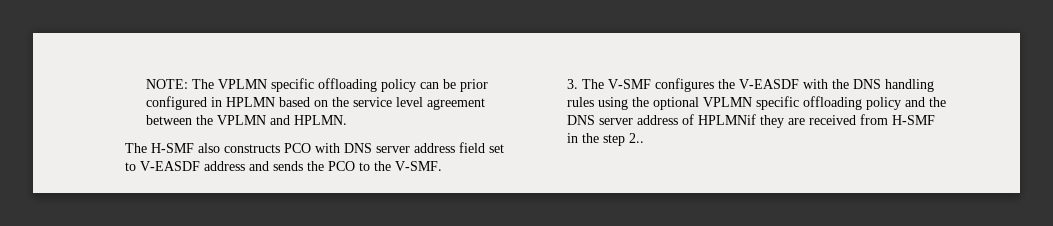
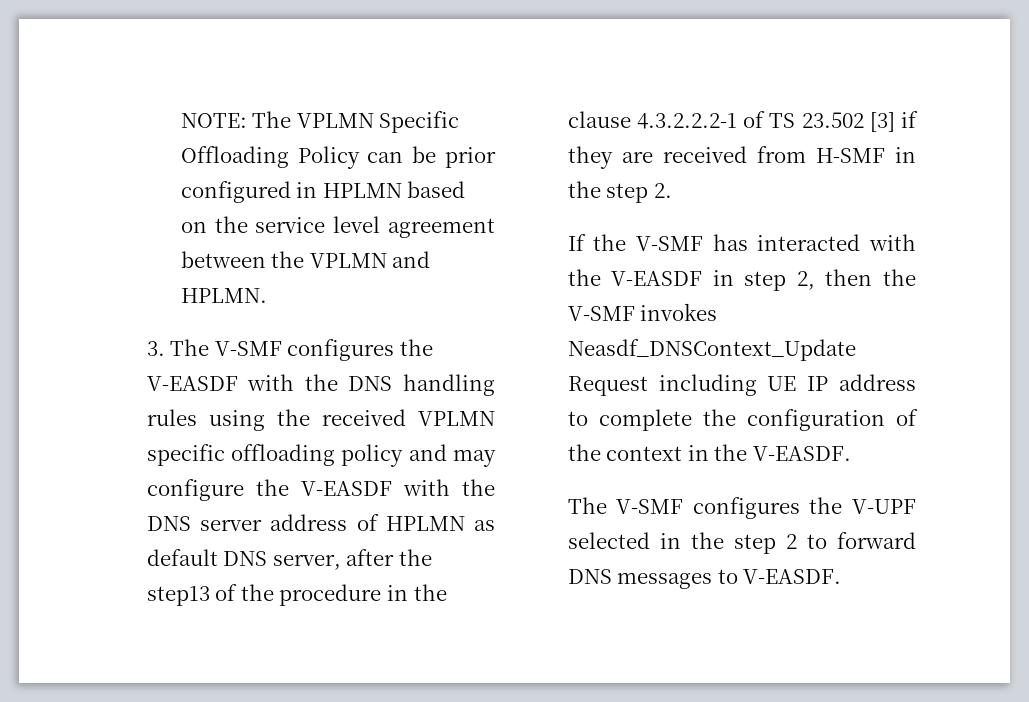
[271,78,417,92] specific offloading policy -> [379,111,460,133] [180,146,360,169] Specific Offloading Policy
[125,142,505,153] [125,161,443,171] // The H-SMF also constructs PCO with DNS server address field set to V-EASDF address and sends the PCO to the V-SMF. -> (267, 295) none
[653,97,700,110] optional -> [321,409,406,426] received
(926, 102) none -> [453,449,496,467] [146,479,450,501] may configure the V-EASDF with
[698,114,757,125] HPLMNif -> [385,516,496,531] [146,549,432,570] [146,584,447,606] [567,111,919,132] HPLMN as default DNS server, after the step13 of the procedure in the clause 4.3.2.2.2-1 of TS 23.502 [3] if
[629,133,645,143] 2.. -> [653,183,672,198] [567,234,916,251] [567,269,916,291] [567,303,718,321] [567,339,856,361] [567,374,916,396] [567,409,918,431] [567,444,851,461] [567,497,916,519] [567,532,916,554] [567,569,842,589] 2. // If the V-SMF has interacted with the V-EASDF in step 2, then the V-SMF invokes Neasdf_DNSContext_Update Request including UE IP address to complete the configuration of the context in the V-EASDF. // The V-SMF configures the V-UPF selected in the step 2 to forward DNS messages to V-EASDF.

